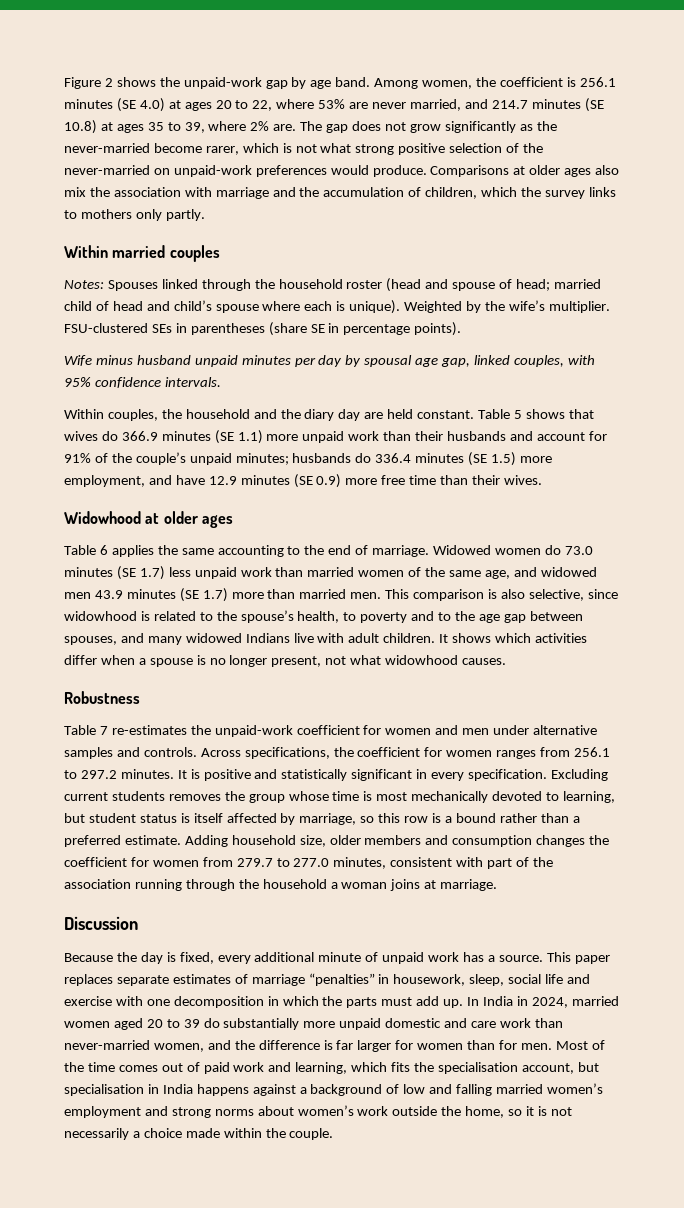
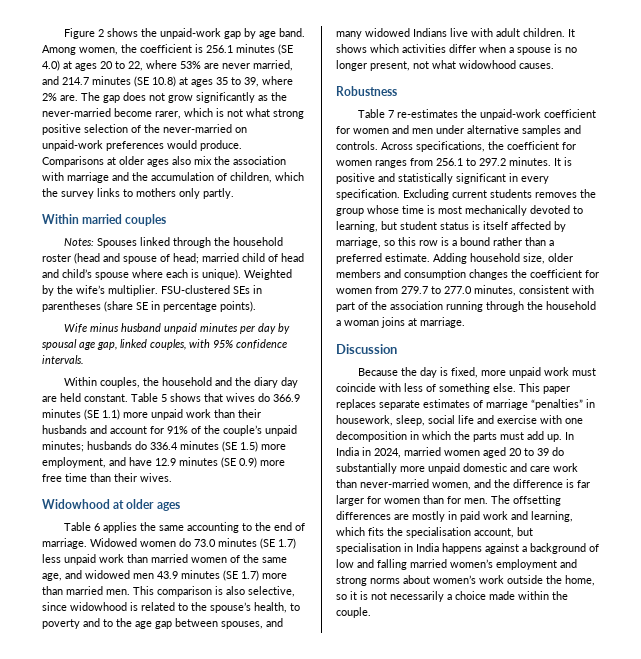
[217,952,543,964] every additional minute of unpaid work has a source. -> [480,367,596,378] [336,383,516,394] more unpaid work must coincide with less of something else.
[555,1040,605,1050] [64,1062,200,1072] Most of the time comes out of -> [491,495,561,506] [336,511,457,522] The offsetting differences are mostly in

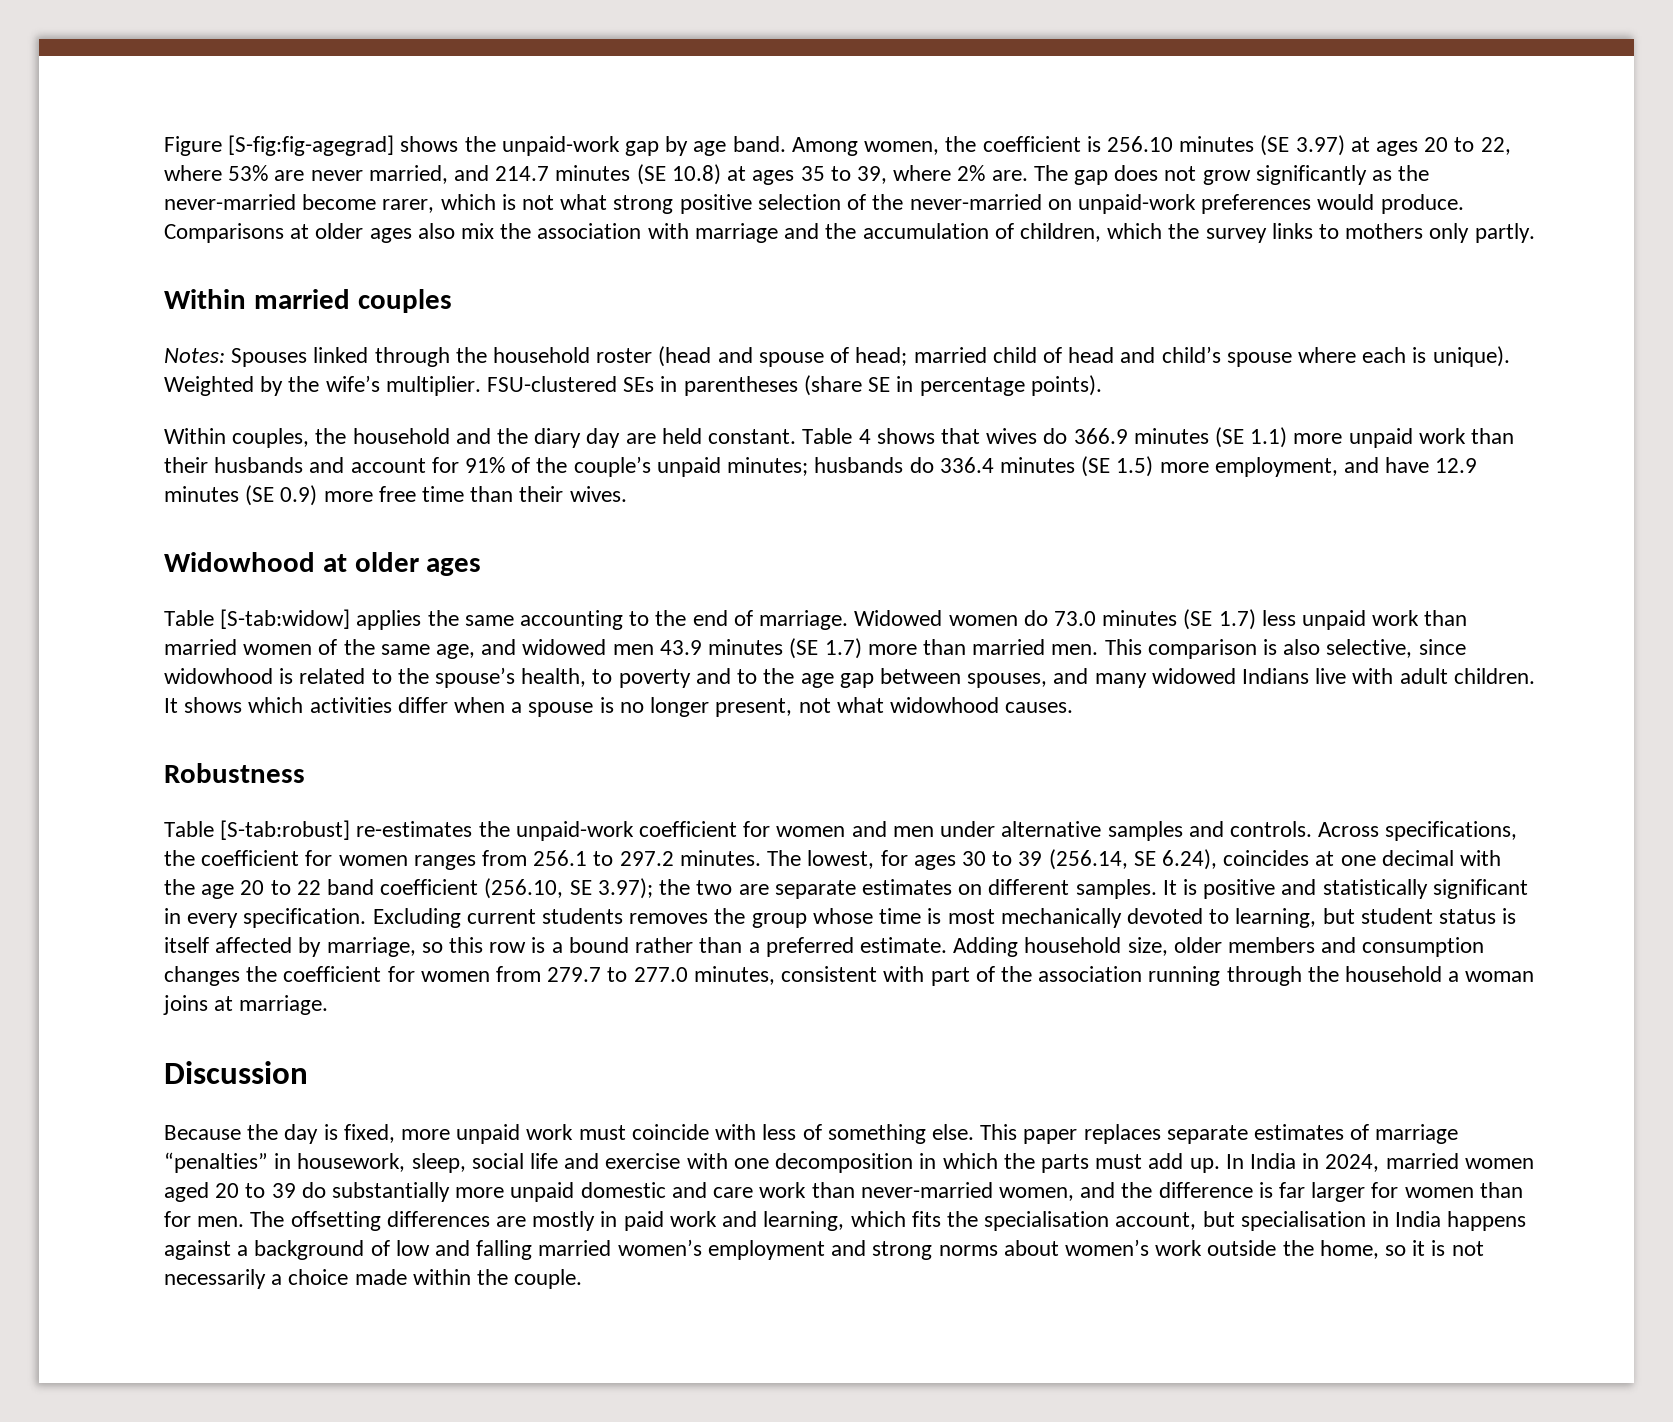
[97,29,104,37] 2 -> [228,135,395,156] [S-fig:fig-agegrad]
[206,44,293,55] [42,60,60,71] 256.1 minutes (SE 4.0) -> [1106,135,1345,156] 256.10 minutes (SE 3.97)
[63,323,290,334] [42,339,287,350] [42,355,84,364] // Wife minus husband unpaid minutes per day by spousal age gap, linked couples, with 95% confidence intervals. -> (1102, 385) none
[161,394,167,402] 5 -> [858,429,871,444] 4
[93,523,100,531] 6 -> [220,609,351,629] [S-tab:widow]
[387,110,394,118] 7 -> [220,820,351,840] [S-tab:robust]
(551, 161) none -> [767,849,1502,870] [164,878,1157,899] The lowest, for ages 30 to 39 (256.14, SE 6.24), coincides at one decimal with the age 20 to 22 band coefficient (256.10, SE 3.97); the two are separate estimates on different samples.

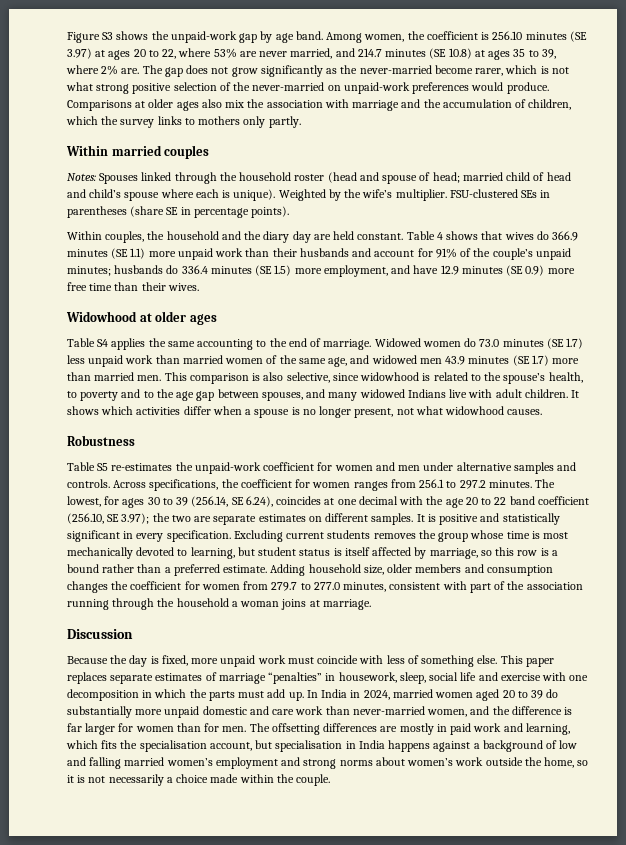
[228,135,395,156] [S-fig:fig-agegrad] -> [102,32,114,40] S3
[220,609,351,629] [S-tab:widow] -> [97,339,109,347] S4
[220,820,351,840] [S-tab:robust] -> [97,463,109,471] S5

